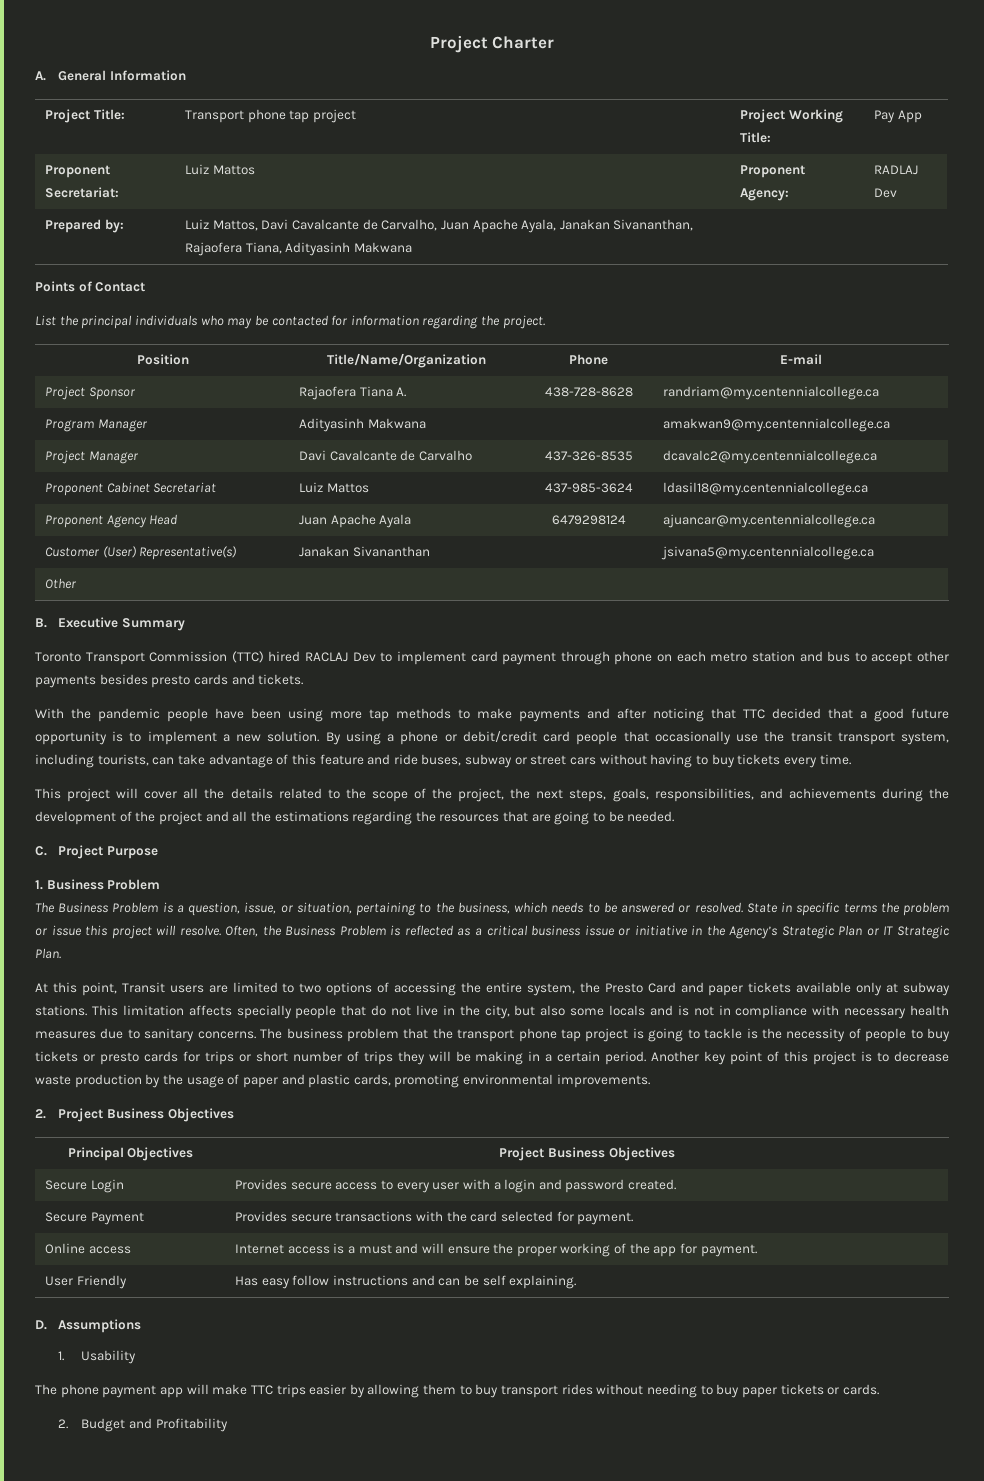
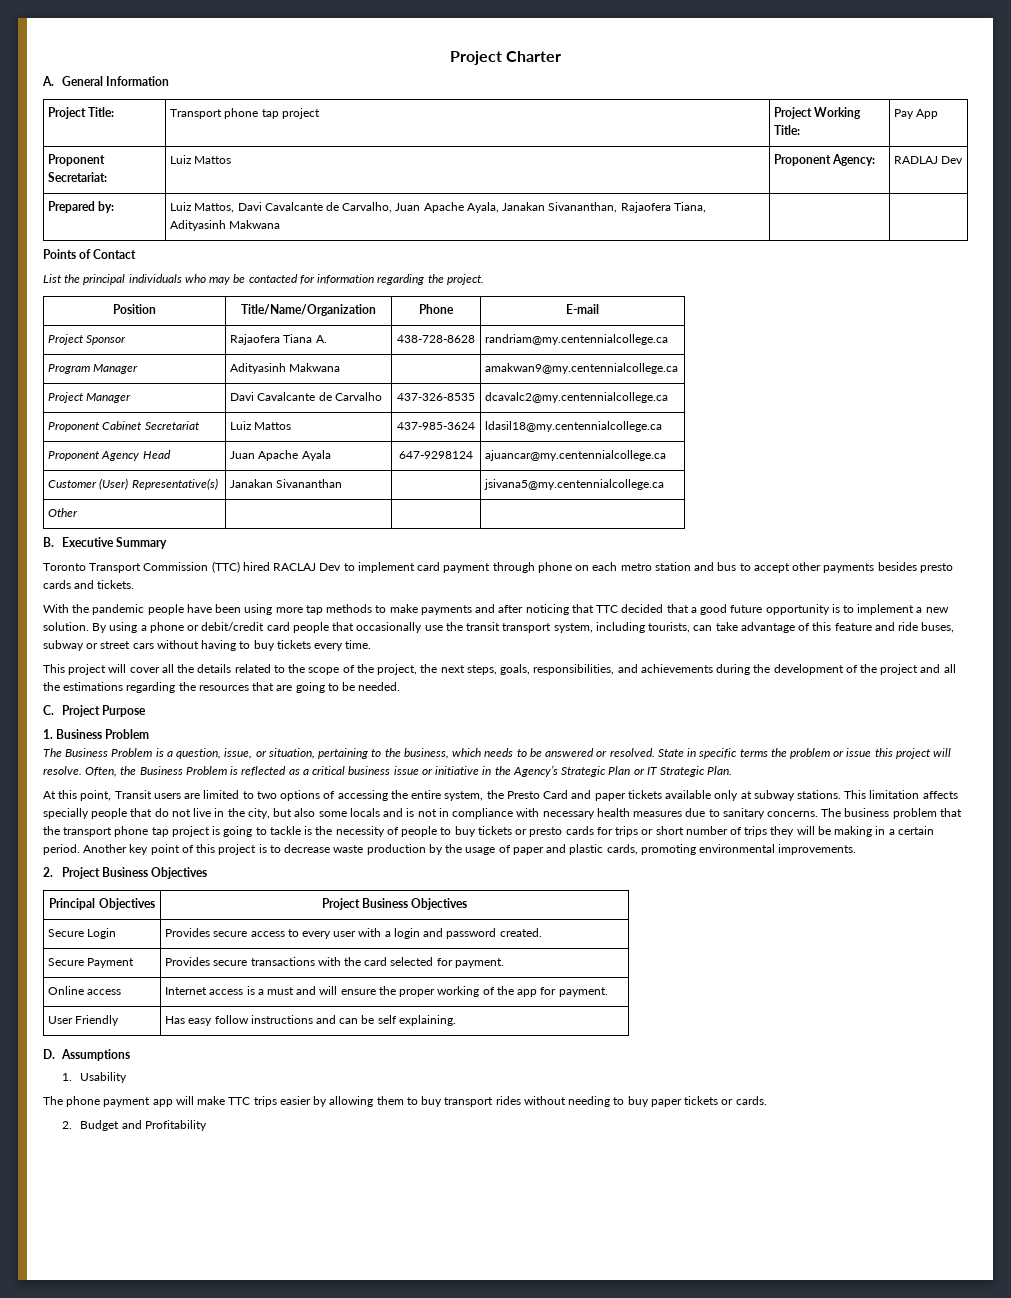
[551,515,626,525] 6479298124 -> [399,451,473,459] 647-9298124

